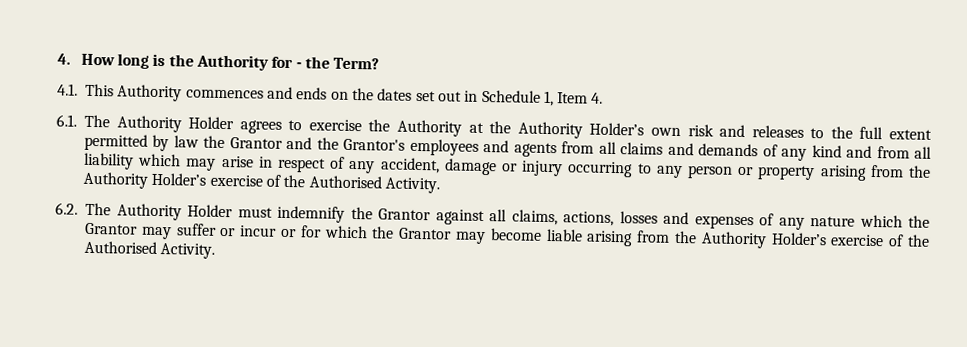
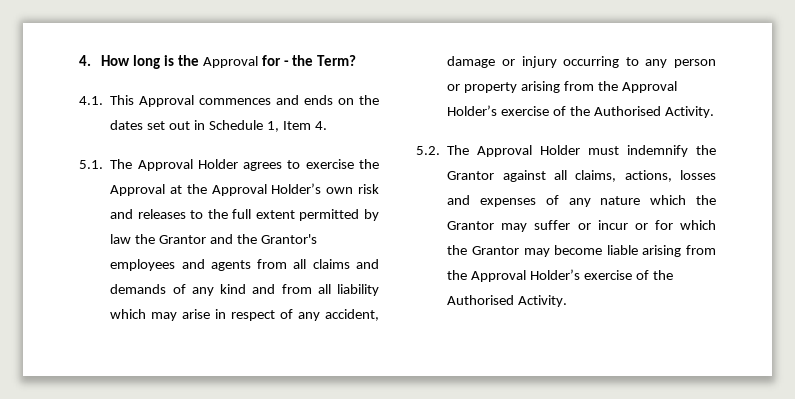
[196,54,270,71] Authority -> [202,56,258,68] Approval
[117,84,183,102] Authority -> [139,95,195,107] Approval
[56,114,182,133] 6.1. The Authority -> [79,159,193,171] 5.1. The Approval
[397,119,463,137] Authority -> [110,184,166,196] Approval
[517,121,583,139] Authority -> [211,184,267,196] Approval
[83,171,148,189] Authority -> [621,81,677,93] Approval
[55,202,182,221] 6.2. The Authority -> [416,145,533,157] 5.2. The Approval
[700,231,767,249] Authority -> [471,270,527,282] Approval

